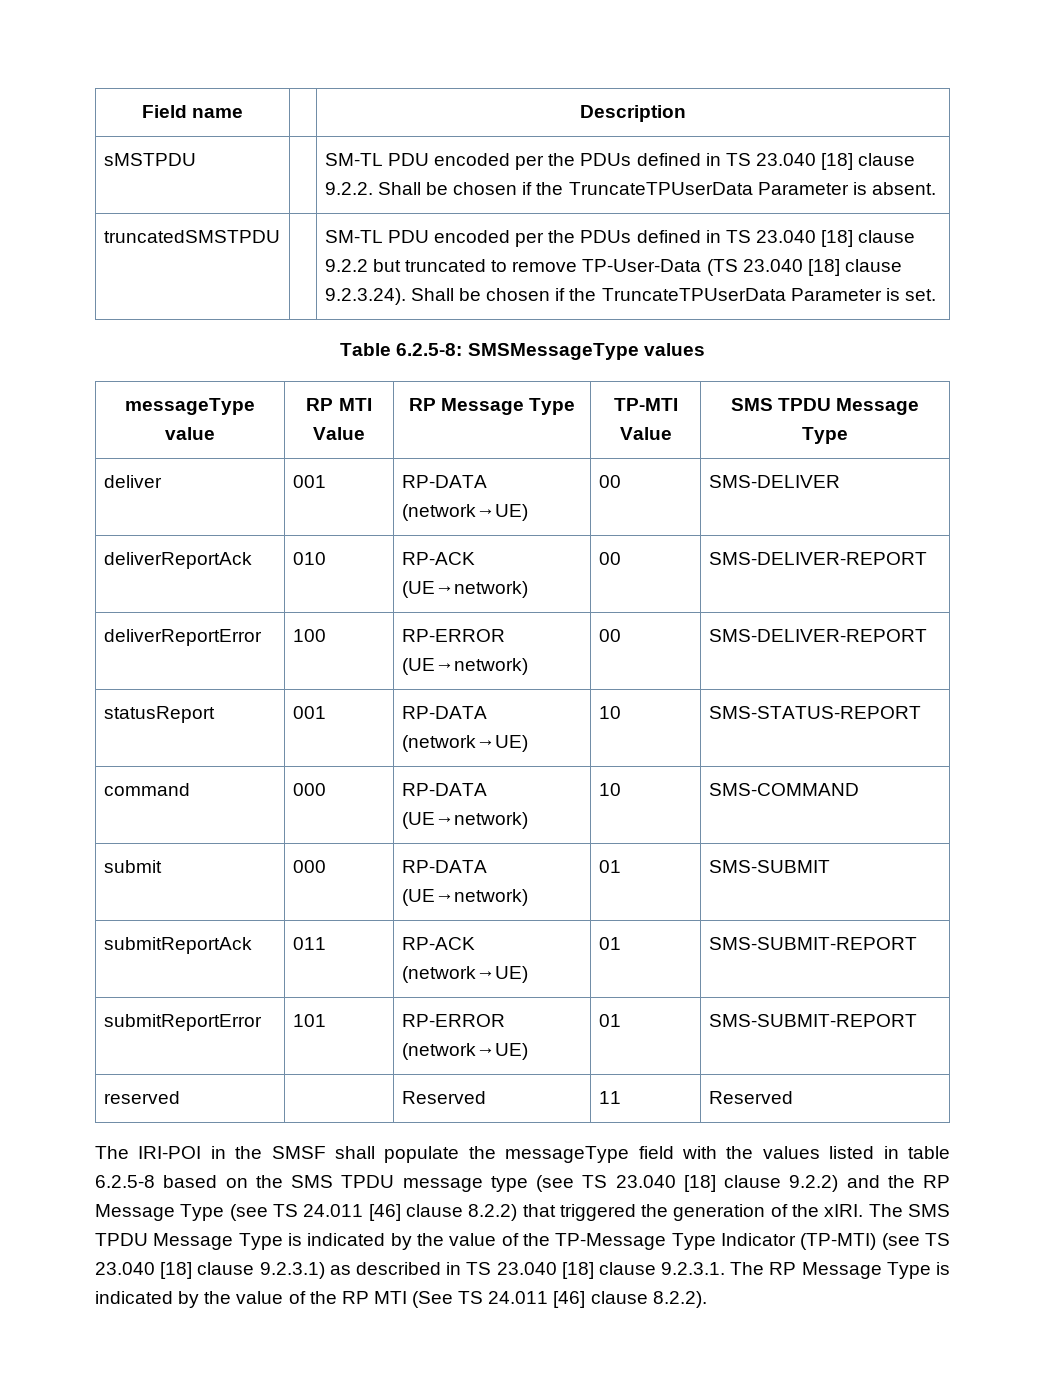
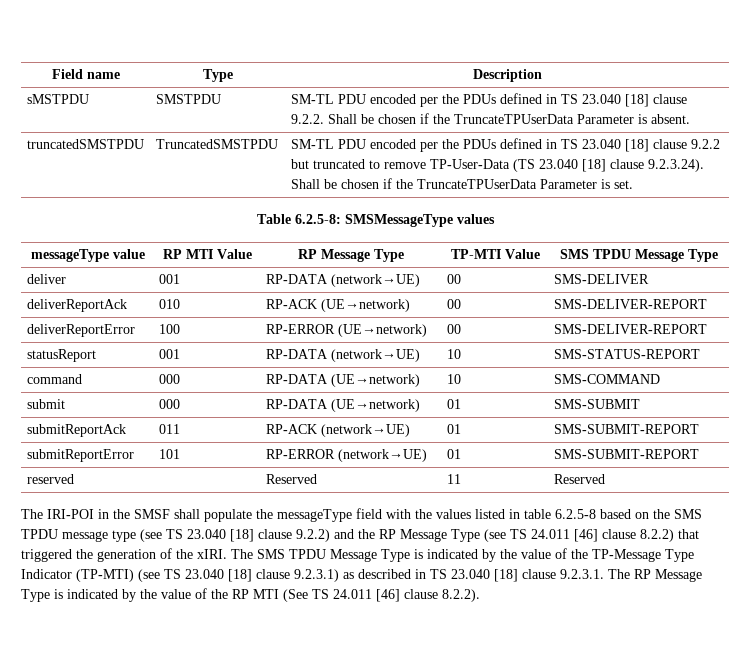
(244, 113) none -> [203,69,233,82] Type
(196, 159) none -> [155,94,221,104] SMSTPDU
(280, 236) none -> [155,139,278,149] TruncatedSMSTPDU

